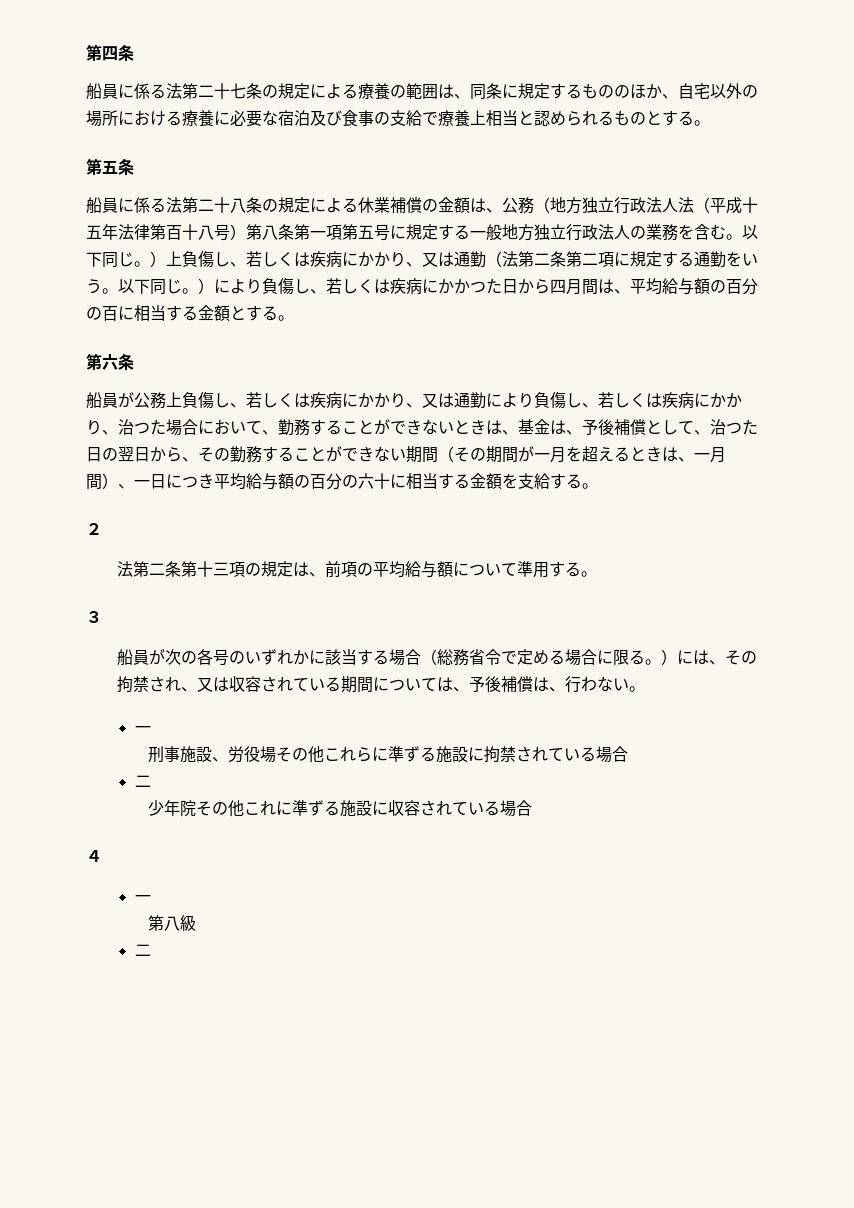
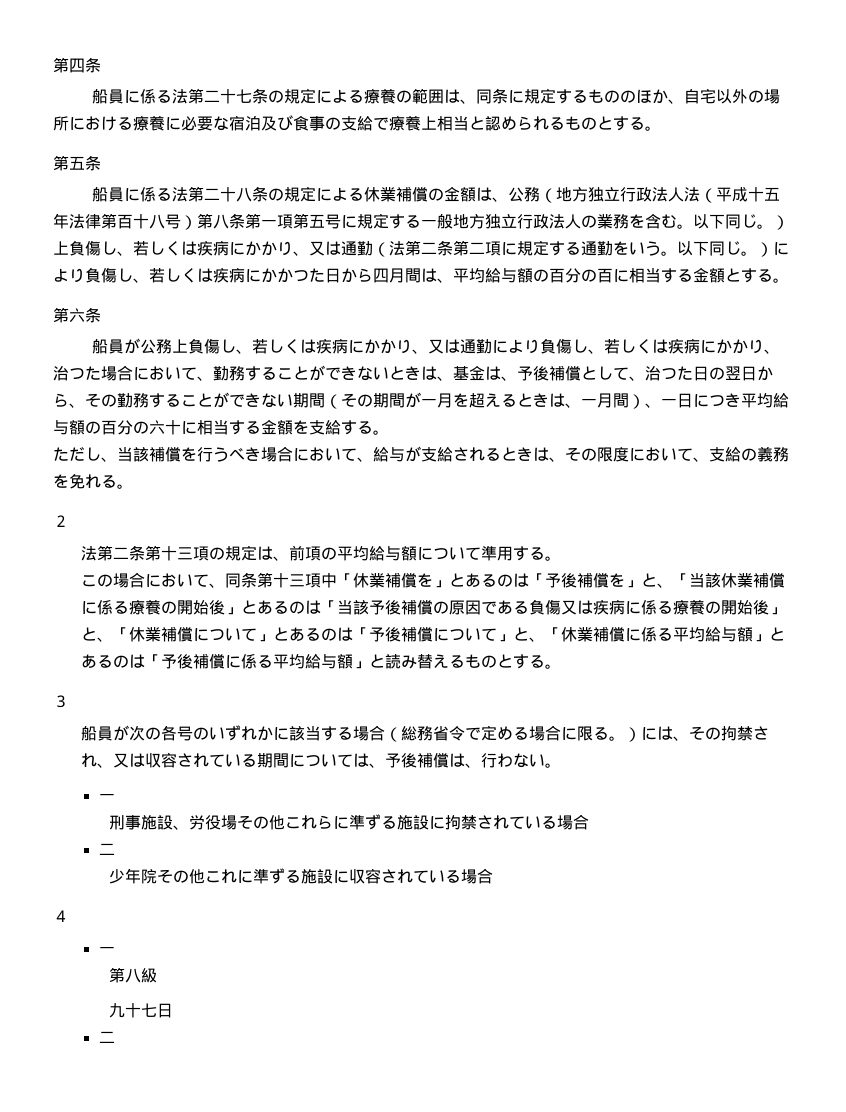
(598, 486) none -> [53,446,789,462] [53,474,133,489] // ただし、当該補償を行うべき場合において、給与が支給されるときは、その限度において、支給の義務を免れる。
(598, 574) none -> [81,572,786,588] [81,599,786,615] [81,626,786,642] [81,653,562,669] // この場合において、同条第十三項中「休業補償を」とあるのは「予後補償を」と、「当該休業補償に係る療養の開始後」とあるのは「当該予後補償の原因である負傷又は疾病に係る療養の開始後」と、「休業補償について」とあるのは「予後補償について」と、「休業補償に係る平均給与額」とあるのは「予後補償に係る平均給与額」と読み替えるものとする。
(197, 923) none -> [109,1003,174,1018] // 九十七日

